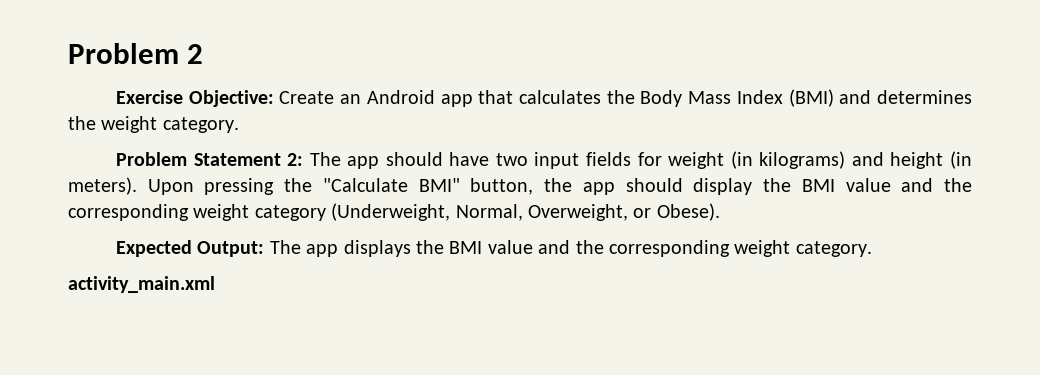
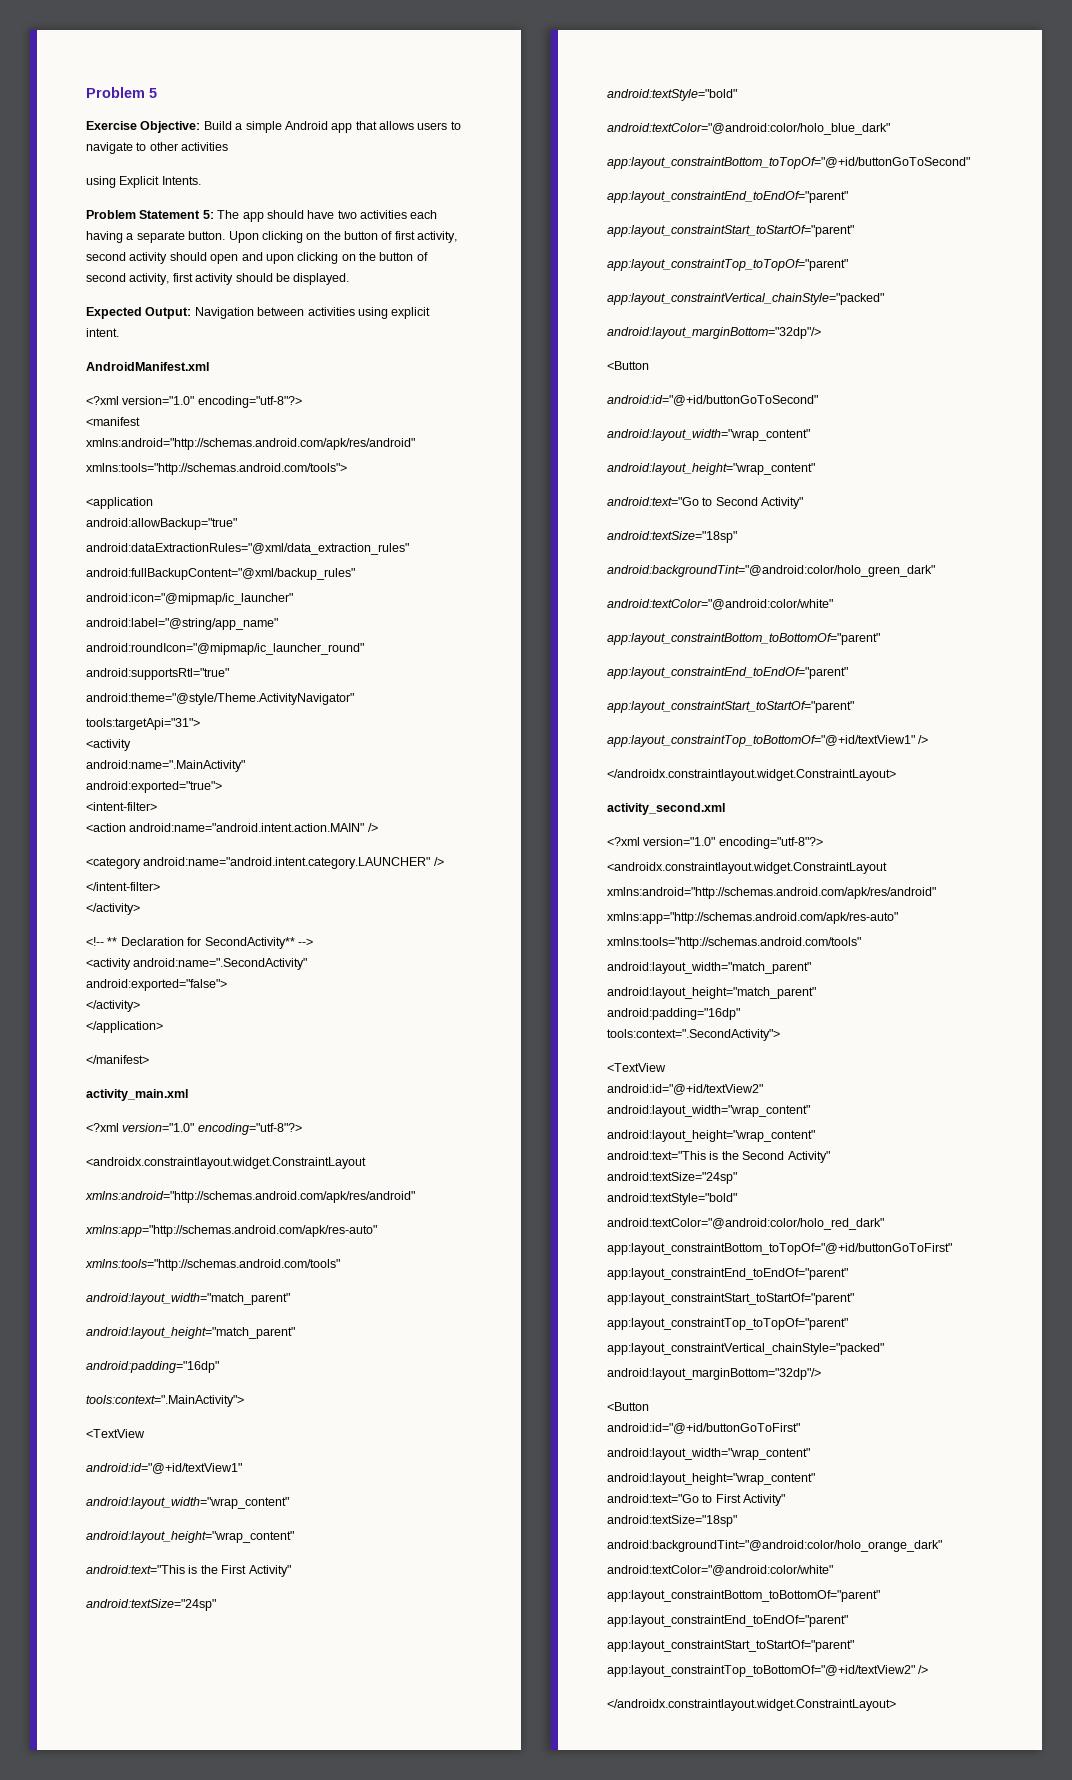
[68,43,204,64] Problem 2 -> [86,87,157,98] Problem 5
[279,89,972,107] [68,116,239,133] Create an Android app that calculates the Body Mass Index (BMI) and determines the weight category. -> [203,121,461,133] [86,142,229,154] [86,176,201,188] Build a simple Android app that allows users to navigate to other activities // using Explicit Intents.
[287,153,304,166] 2: -> [202,210,214,219] 5:
[534,151,972,169] [68,177,973,195] [68,203,720,221] [115,240,872,257] [68,276,215,293] input fields for weight (in kilograms) and height (in meters). Upon pressing the "Calculate BMI" button, the app should display the BMI value and the corresponding weight category (Underweight, Normal, Overweight, or Obese). // Expected Output: The app displays the BMI value and the corresponding weight category. // activity_main.xml -> [360,210,438,219] [86,231,458,243] [86,252,428,264] [86,273,350,285] [86,307,431,319] [86,328,119,337] [86,362,209,371] [86,396,302,408] [86,417,140,426] [86,438,415,450] [86,463,347,475] [86,497,153,509] [86,518,237,530] [86,543,409,555] [86,568,355,580] [86,593,293,605] [86,618,278,630] [86,643,364,655] [86,668,229,680] [86,693,354,705] [86,718,200,730] [86,739,131,751] [86,760,245,772] [86,781,222,793] [86,802,157,811] [86,823,378,832] [86,857,444,869] [86,882,160,891] [86,903,140,915] [86,937,313,949] [86,958,308,970] [86,979,227,991] [86,1000,140,1012] [86,1021,163,1033] [86,1055,149,1064] [86,1089,188,1101] [86,1123,302,1135] [86,1157,366,1169] [85,1191,415,1203] [85,1225,377,1237] [85,1259,340,1271] [86,1293,290,1305] [86,1327,295,1339] [86,1361,219,1373] [86,1395,244,1407] [86,1429,145,1438] [86,1463,242,1474] [86,1497,289,1509] [86,1531,294,1543] [86,1565,291,1577] [86,1599,216,1611] [607,89,737,101] [607,123,890,135] [607,157,970,169] [607,191,848,203] [607,225,854,237] [607,259,848,271] [607,293,884,305] [607,327,821,339] [607,361,649,370] [607,395,818,406] [607,429,810,441] [607,463,815,475] [607,497,804,509] [607,531,737,543] [607,565,935,577] [607,599,833,610] [607,633,880,645] [607,667,848,679] [607,701,854,713] [607,735,929,747] [607,769,896,781] [607,803,725,815] [607,837,823,849] [607,862,887,874] [607,887,936,899] [607,912,898,924] [607,937,861,949] [607,962,811,974] [607,987,816,999] [607,1008,740,1020] [607,1029,780,1041] [607,1063,666,1072] [607,1084,763,1095] [607,1105,810,1117] [607,1130,815,1142] [607,1151,830,1163] [607,1172,737,1184] [607,1193,737,1205] [607,1218,884,1230] [607,1243,952,1255] [607,1268,848,1280] [607,1293,854,1305] [607,1318,848,1330] [607,1343,884,1355] [607,1368,821,1380] [607,1402,649,1411] [607,1423,800,1434] [607,1448,810,1460] [607,1473,815,1485] [607,1494,786,1506] [607,1515,737,1527] [607,1540,942,1552] [607,1565,833,1576] [607,1590,880,1602] [607,1615,848,1627] [607,1640,854,1652] [607,1665,929,1677] [607,1699,896,1711] activities each having a separate button. Upon clicking on the button of first activity, second activity should open and upon clicking on the button of second activity, first activity should be displayed. // Expected Output: Navigation between activities using explicit intent. // AndroidManifest.xml // <?xml version="1.0" encoding="utf-8"?> // <manifest xmlns:android="http://schemas.android.com/apk/res/android" // xmlns:tools="http://schemas.android.com/tools"> // <application // android:allowBackup="true" // android:dataExtractionRules="@xml/data_extraction_rules" // android:fullBackupContent="@xml/backup_rules" // android:icon="@mipmap/ic_launcher" // android:label="@string/app_name" // android:roundIcon="@mipmap/ic_launcher_round" // android:supportsRtl="true" // android:theme="@style/Theme.ActivityNavigator" // tools:targetApi="31"> // <activity // android:name=".MainActivity" // android:exported="true"> // <intent-filter> // <action android:name="android.intent.action.MAIN" /> // <category android:name="android.intent.category.LAUNCHER" /> // </intent-filter> // </activity> // <!-- ** Declaration for SecondActivity** --> // <activity android:name=".SecondActivity" // android:exported="false"> // </activity> // </application> // </manifest> // activity_main.xml // <?xml version="1.0" encoding="utf-8"?> // <androidx.constraintlayout.widget.ConstraintLayout // xmlns:android="http://schemas.android.com/apk/res/android" // xmlns:app="http://schemas.android.com/apk/res-auto" // xmlns:tools="http://schemas.android.com/tools" // android:layout_width="match_parent" // android:layout_height="match_parent" // android:padding="16dp" // tools:context=".MainActivity"> // <TextView // android:id="@+id/textView1" // android:layout_width="wrap_content" // android:layout_height="wrap_content" // android:text="This is the First Activity" // android:textSize="24sp" // android:textStyle="bold" // android:textColor="@android:color/holo_blue_dark" // app:layout_constraintBottom_toTopOf="@+id/buttonGoToSecond" // app:layout_constraintEnd_toEndOf="parent" // app:layout_constraintStart_toStartOf="parent" // app:layout_constraintTop_toTopOf="parent" // app:layout_constraintVertical_chainStyle="packed" // android:layout_marginBottom="32dp"/> // <Button // android:id="@+id/buttonGoToSecond" // android:layout_width="wrap_content" // android:layout_height="wrap_content" // android:text="Go to Second Activity" // android:textSize="18sp" // android:backgroundTint="@android:color/holo_green_dark" // android:textColor="@android:color/white" // app:layout_constraintBottom_toBottomOf="parent" // app:layout_constraintEnd_toEndOf="parent" // app:layout_constraintStart_toStartOf="parent" // app:layout_constraintTop_toBottomOf="@+id/textView1" /> // </androidx.constraintlayout.widget.ConstraintLayout> // activity_second.xml // <?xml version="1.0" encoding="utf-8"?> // <androidx.constraintlayout.widget.ConstraintLayout // xmlns:android="http://schemas.android.com/apk/res/android" // xmlns:app="http://schemas.android.com/apk/res-auto" // xmlns:tools="http://schemas.android.com/tools" // android:layout_width="match_parent" // android:layout_height="match_parent" // android:padding="16dp" // tools:context=".SecondActivity"> // <TextView // android:id="@+id/textView2" // android:layout_width="wrap_content" // android:layout_height="wrap_content" // android:text="This is the Second Activity" // android:textSize="24sp" // android:textStyle="bold" // android:textColor="@android:color/holo_red_dark" // app:layout_constraintBottom_toTopOf="@+id/buttonGoToFirst" // app:layout_constraintEnd_toEndOf="parent" // app:layout_constraintStart_toStartOf="parent" // app:layout_constraintTop_toTopOf="parent" // app:layout_constraintVertical_chainStyle="packed" // android:layout_marginBottom="32dp"/> // <Button // android:id="@+id/buttonGoToFirst" // android:layout_width="wrap_content" // android:layout_height="wrap_content" // android:text="Go to First Activity" // android:textSize="18sp" // android:backgroundTint="@android:color/holo_orange_dark" // android:textColor="@android:color/white" // app:layout_constraintBottom_toBottomOf="parent" // app:layout_constraintEnd_toEndOf="parent" // app:layout_constraintStart_toStartOf="parent" // app:layout_constraintTop_toBottomOf="@+id/textView2" /> // </androidx.constraintlayout.widget.ConstraintLayout>

